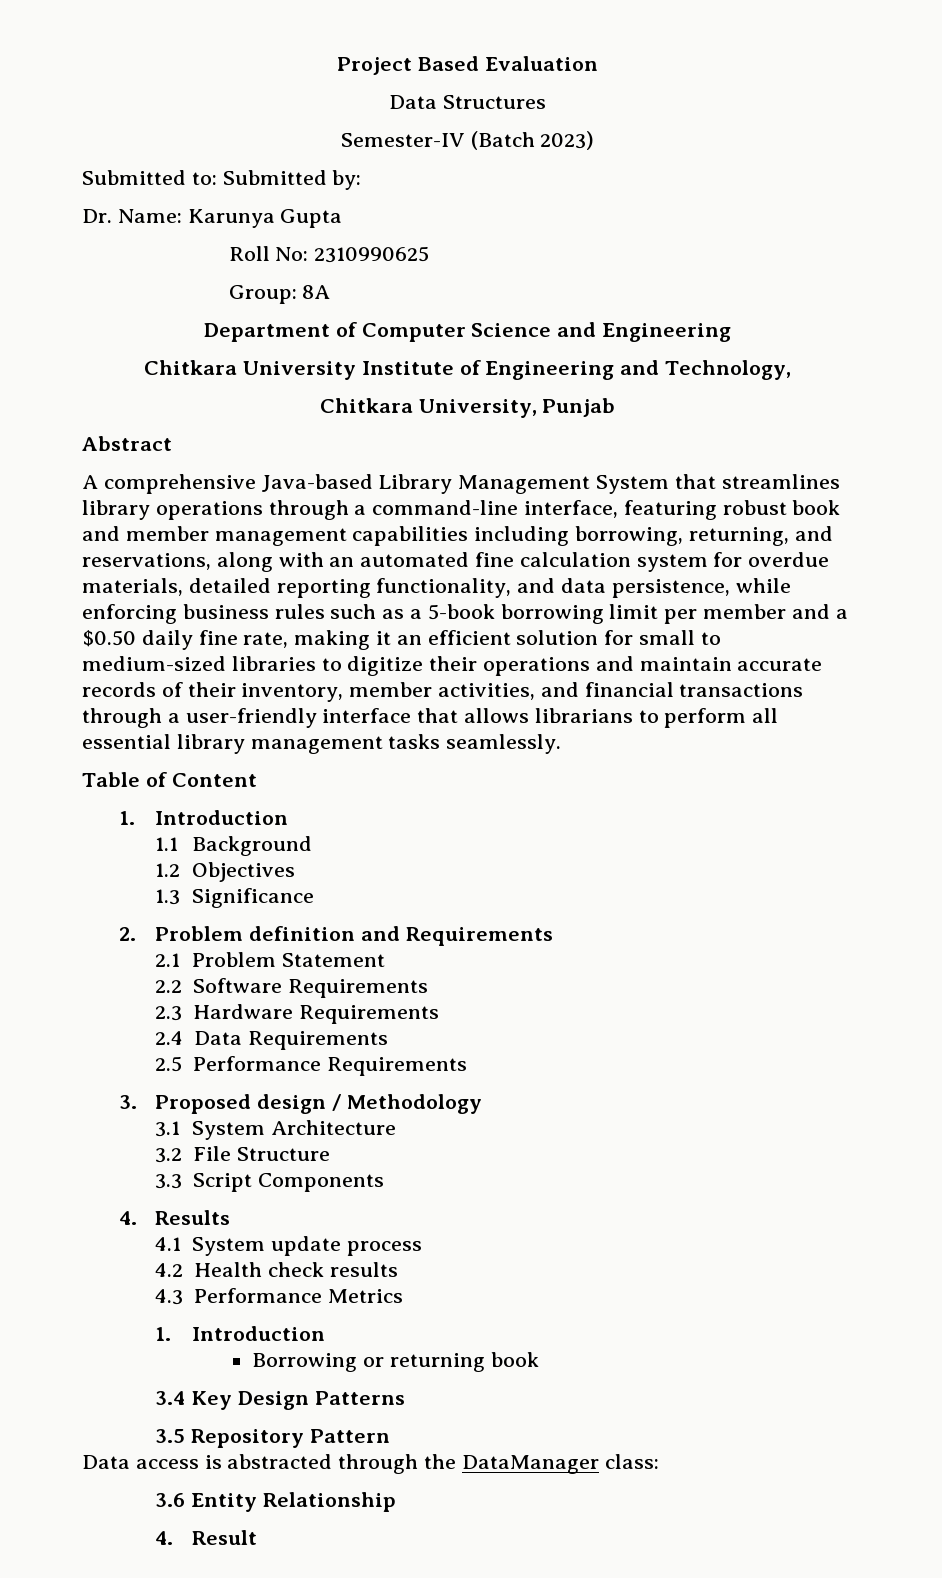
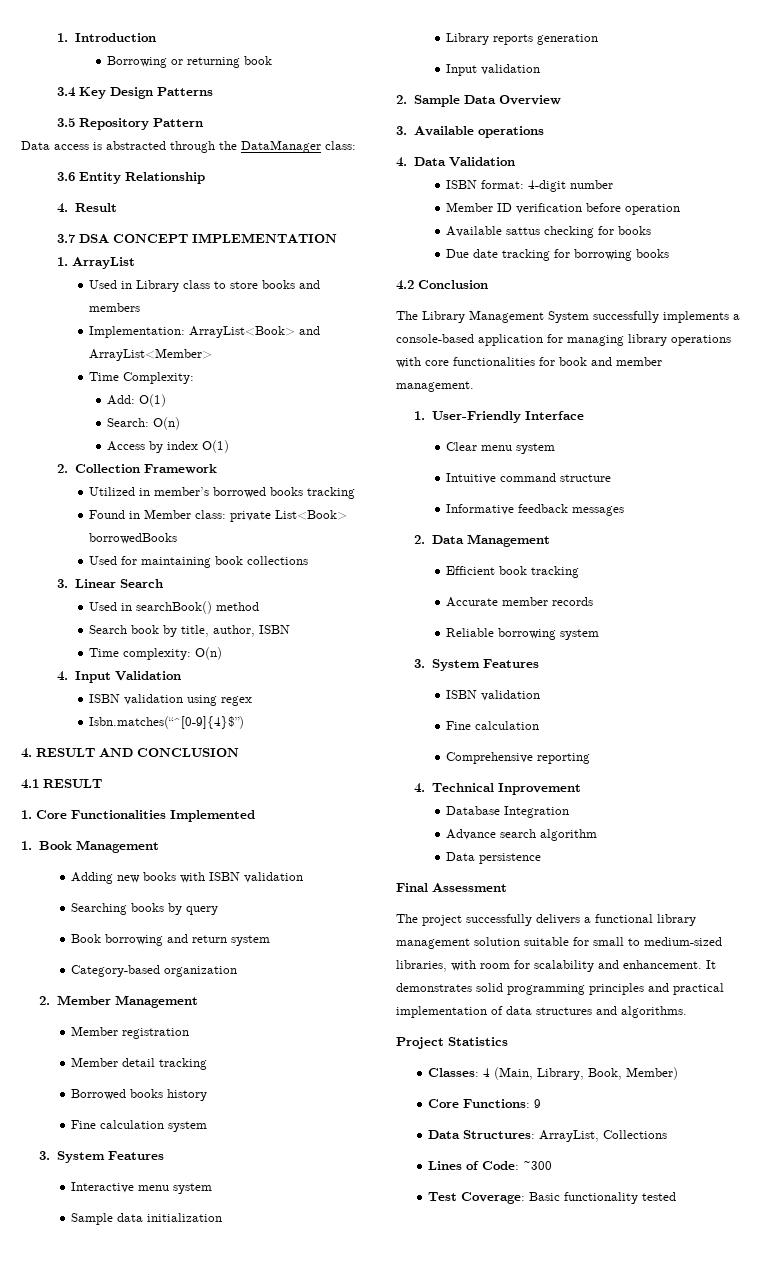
[337,56,598,75] [389,95,546,109] [340,131,595,150] [82,170,362,190] [82,209,343,228] [228,246,430,263] [228,285,331,304] [203,322,732,342] [144,360,791,380] [319,398,616,418] [82,436,172,451] [82,474,840,494] [82,500,841,520] [82,526,833,546] [82,552,830,572] [82,578,791,598] [82,604,848,624] [82,630,721,650] [82,656,823,676] [82,682,804,702] [82,708,779,728] [82,734,562,754] [82,772,257,787] [118,810,289,825] [155,836,312,856] [155,862,295,882] [155,888,314,908] [118,926,553,946] [155,952,385,967] [155,978,428,998] [155,1004,439,1024] [155,1031,388,1050] [155,1056,467,1076] [118,1094,482,1114] [155,1120,396,1140] [155,1146,330,1163] [155,1173,384,1192] [118,1210,231,1225] [155,1236,422,1256] [155,1262,398,1277] [155,1288,403,1305] Project Based Evaluation // Data Structures // Semester-IV (Batch 2023) // Submitted to: Submitted by: // Dr. Name: Karunya Gupta // Roll No: 2310990625 // Group: 8A // Department of Computer Science and Engineering // Chitkara University Institute of Engineering and Technology, // Chitkara University, Punjab // Abstract // A comprehensive Java-based Library Management System that streamlines library operations through a command-line interface, featuring robust book and member management capabilities including borrowing, returning, and reservations, along with an automated fine calculation system for overdue materials, detailed reporting functionality, and data persistence, while enforcing business rules such as a 5-book borrowing limit per member and a $0.50 daily fine rate, making it an efficient solution for small to medium-sized libraries to digitize their operations and maintain accurate records of their inventory, member activities, and financial transactions through a user-friendly interface that allows librarians to perform all essential library management tasks seamlessly. // Table of Content // 1. Introduction // 1.1 Background // 1.2 Objectives // 1.3 Significance // 2. Problem definition and Requirements // 2.1 Problem Statement // 2.2 Software Requirements // 2.3 Hardware Requirements // 2.4 Data Requirements // 2.5 Performance Requirements // 3. Proposed design / Methodology // 3.1 System Architecture // 3.2 File Structure // 3.3 Script Components // 4. Results // 4.1 System update process // 4.2 Health check results // 4.3 Performance Metrics // -> (57, 37) none
(257, 1537) none -> [57,233,338,243] [57,257,136,269] [89,280,321,292] [89,303,141,312] [89,326,321,338] [89,348,213,361] [89,372,195,384] [107,394,167,407] [107,417,181,430] [107,440,230,453] [57,464,218,474] [89,487,356,499] [89,509,348,522] [89,533,178,544] [89,556,309,568] [57,579,164,588] [89,601,260,614] [89,625,291,637] [89,647,223,660] [57,671,182,683] [89,694,253,706] [89,716,245,729] [21,748,239,758] [21,779,102,789] [21,810,255,822] [21,840,160,853] [71,872,304,884] [71,903,219,915] [71,934,271,946] [71,965,238,977] [39,995,199,1008] [71,1026,190,1039] [71,1057,208,1070] [71,1089,208,1101] [71,1120,208,1132] [39,1151,165,1163] [71,1182,213,1194] [71,1213,223,1225] [446,33,599,45] [446,64,541,76] [396,95,562,107] [396,126,545,138] [396,157,516,167] [446,180,614,192] [446,202,681,215] [446,226,652,238] [446,249,670,261] [396,280,488,290] [396,310,740,323] [396,334,731,346] [396,357,662,368] [396,381,474,392] [414,411,585,423] [446,442,556,454] [446,473,612,484] [446,504,625,516] [414,534,551,547] [446,566,580,578] [446,597,594,607] [446,628,600,640] [414,659,540,671] [446,690,541,701] [446,721,540,730] [446,752,591,764] [414,783,582,795] [446,806,570,818] [446,829,598,841] [446,852,542,864] [396,883,507,892] [396,914,696,926] [396,937,722,949] [396,960,716,972] [396,983,724,995] [396,1006,687,1018] [396,1037,508,1049] [428,1067,679,1080] [428,1099,542,1108] [428,1130,668,1142] [428,1161,553,1170] [428,1192,677,1204] // 3.7 DSA CONCEPT IMPLEMENTATION // 1. ArrayList // Used in Library class to store books and members // Implementation: ArrayList<Book> and ArrayList<Member> // Time Complexity: // Add: O(1) // Search: O(n) // Access by index O(1) // 2. Collection Framework // Utilized in member’s borrowed books tracking // Found in Member class: private List<Book> borrowedBooks // Used for maintaining book collections // 3. Linear Search // Used in searchBook() method // Search book by title, author, ISBN // Time complexity: O(n) // 4. Input Validation // ISBN validation using regex // Isbn.matches(“^[0-9]{4}$”) // 4. RESULT AND CONCLUSION // 4.1 RESULT // 1. Core Functionalities Implemented // 1. Book Management // Adding new books with ISBN validation // Searching books by query // Book borrowing and return system // Category-based organization // 2. Member Management // Member registration // Member detail tracking // Borrowed books history // Fine calculation system // 3. System Features // Interactive menu system // Sample data initialization // Library reports generation // Input validation // 2. Sample Data Overview // 3. Available operations // 4. Data Validation // ISBN format: 4-digit number // Member ID verification before operation // Available sattus checking for books // Due date tracking for borrowing books // 4.2 Conclusion // The Library Management System successfully implements a console-based application for managing library operations with core functionalities for book and member management. // 1. User-Friendly Interface // Clear menu system // Intuitive command structure // Informative feedback messages // 2. Data Management // Efficient book tracking // Accurate member records // Reliable borrowing system // 3. System Features // ISBN validation // Fine calculation // Comprehensive reporting // 4. Technical Inprovement // Database Integration // Advance search algorithm // Data persistence // Final Assessment // The project successfully delivers a functional library management solution suitable for small to medium-sized libraries, with room for scalability and enhancement. It demonstrates solid programming principles and practical implementation of data structures and algorithms. // Project Statistics // Classes: 4 (Main, Library, Book, Member) // Core Functions: 9 // Data Structures: ArrayList, Collections // Lines of Code: ~300 // Test Coverage: Basic functionality tested

